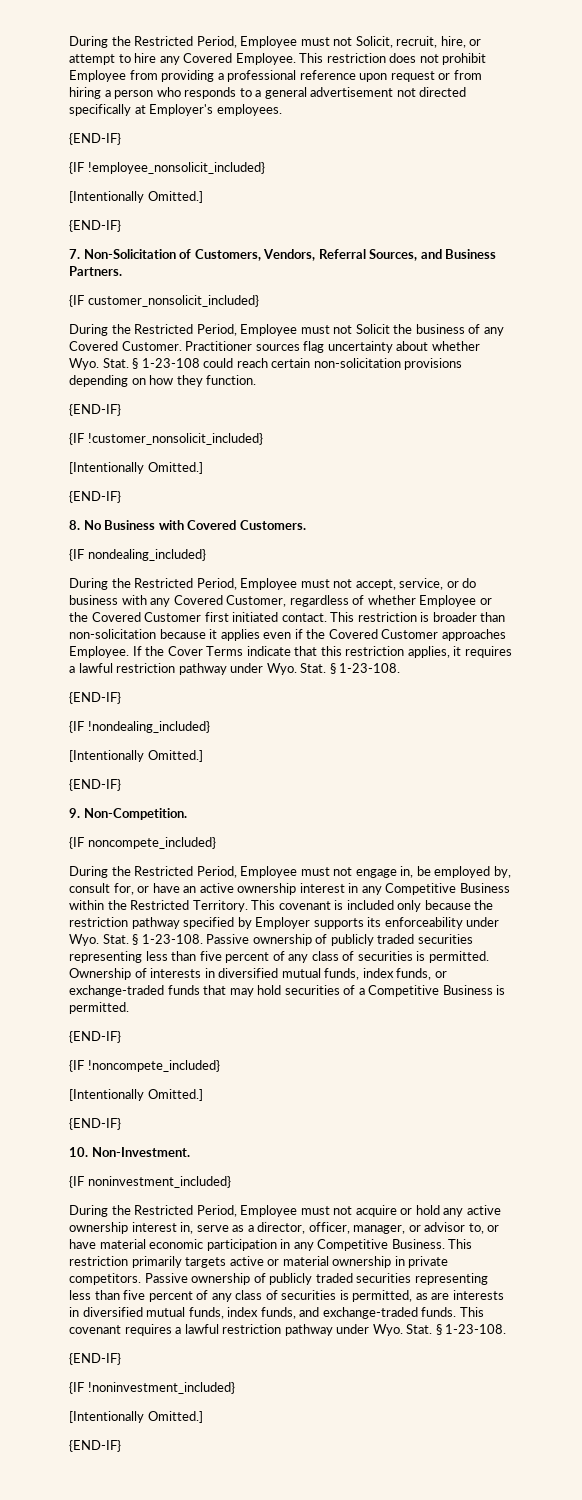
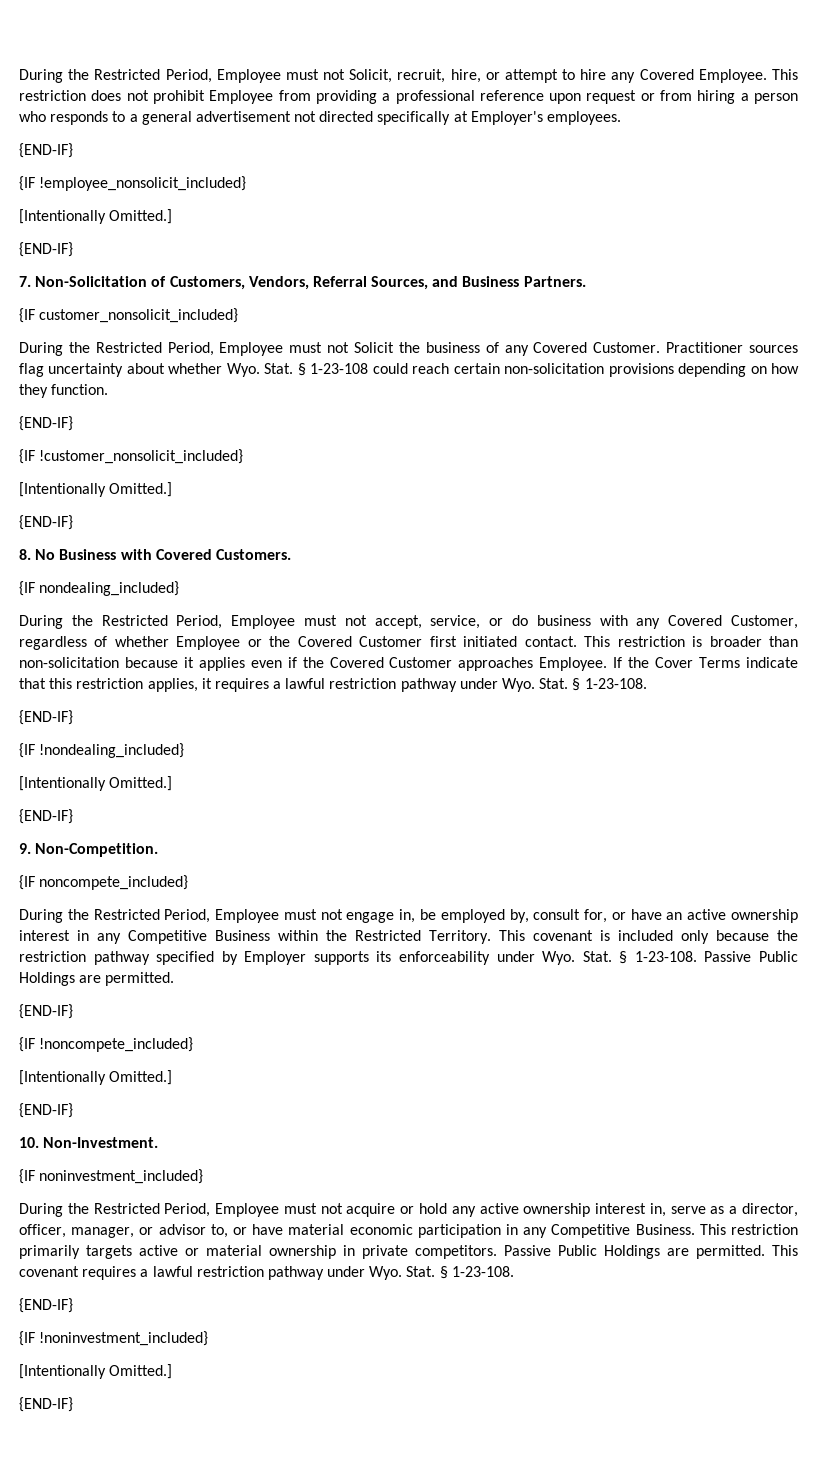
[252,934,473,946] [69,951,489,963] [69,968,447,980] [69,985,506,997] ownership of publicly traded securities representing less than five percent of any class of securities is permitted. Ownership of interests in diversified mutual funds, index funds, or exchange-traded funds that may hold securities of a Competitive Business is -> [758,951,798,962] [19,972,102,986] Public Holdings are
[191,1273,488,1285] [69,1290,504,1302] [69,1307,457,1319] ownership of publicly traded securities representing less than five percent of any class of securities is permitted, as are interests in diversified mutual funds, index funds, and exchange-traded funds. -> [558,1245,765,1259] Public Holdings are permitted.

